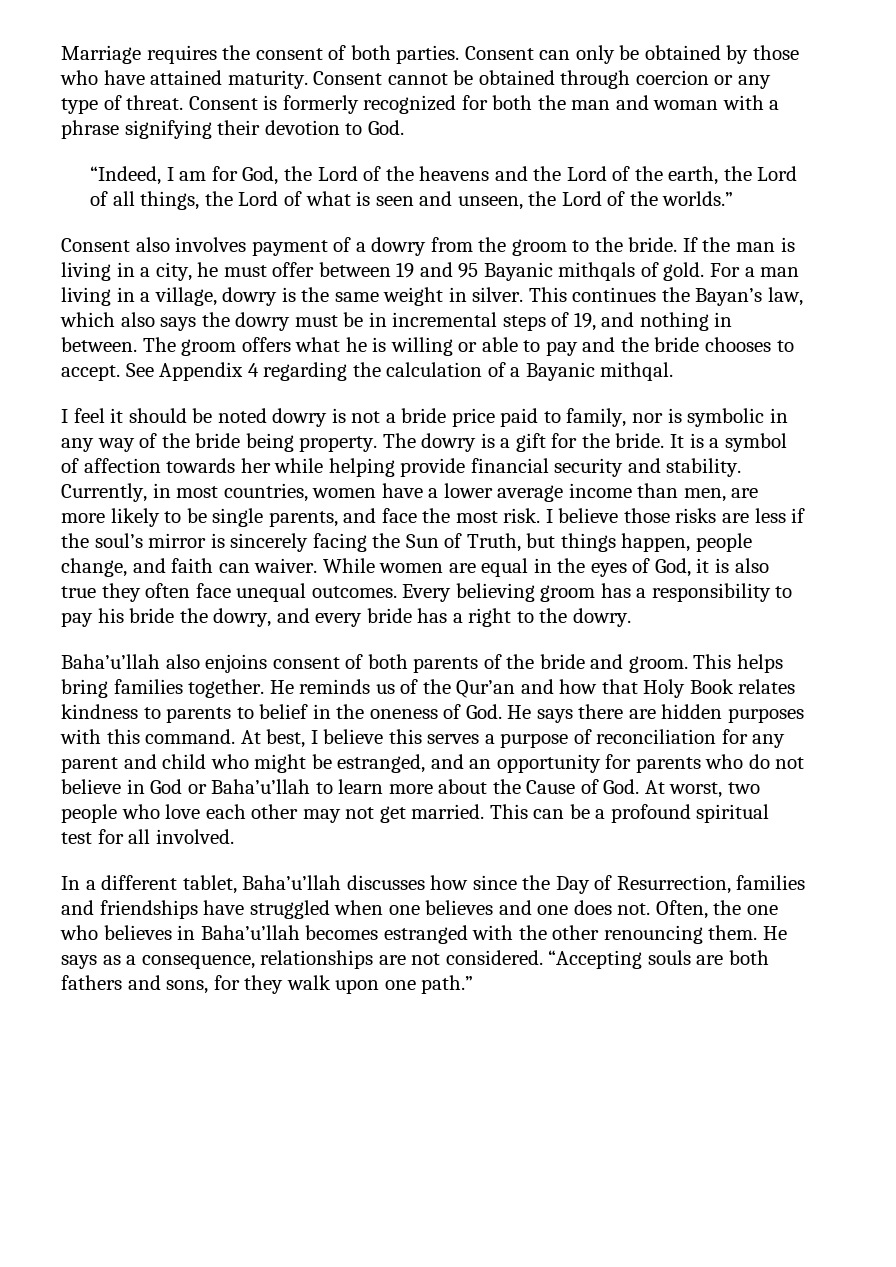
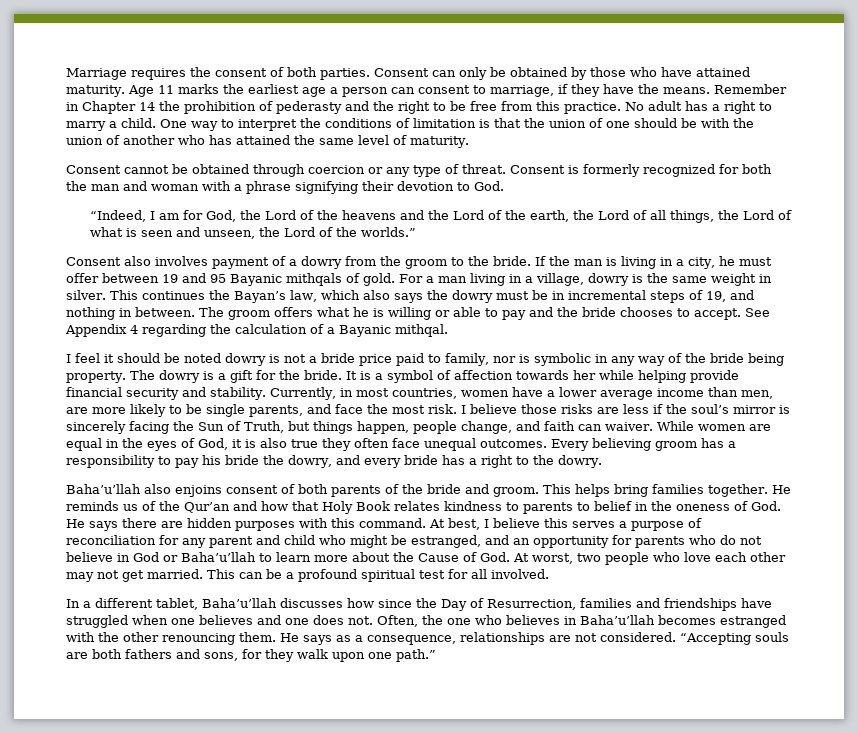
(308, 79) none -> [127,84,787,97] [66,101,772,114] [66,118,754,131] [66,135,469,148] Age 11 marks the earliest age a person can consent to marriage, if they have the means. Remember in Chapter 14 the prohibition of pederasty and the right to be free from this practice. No adult has a right to marry a child. One way to interpret the conditions of limitation is that the union of one should be with the union of another who has attained the same level of maturity. //

